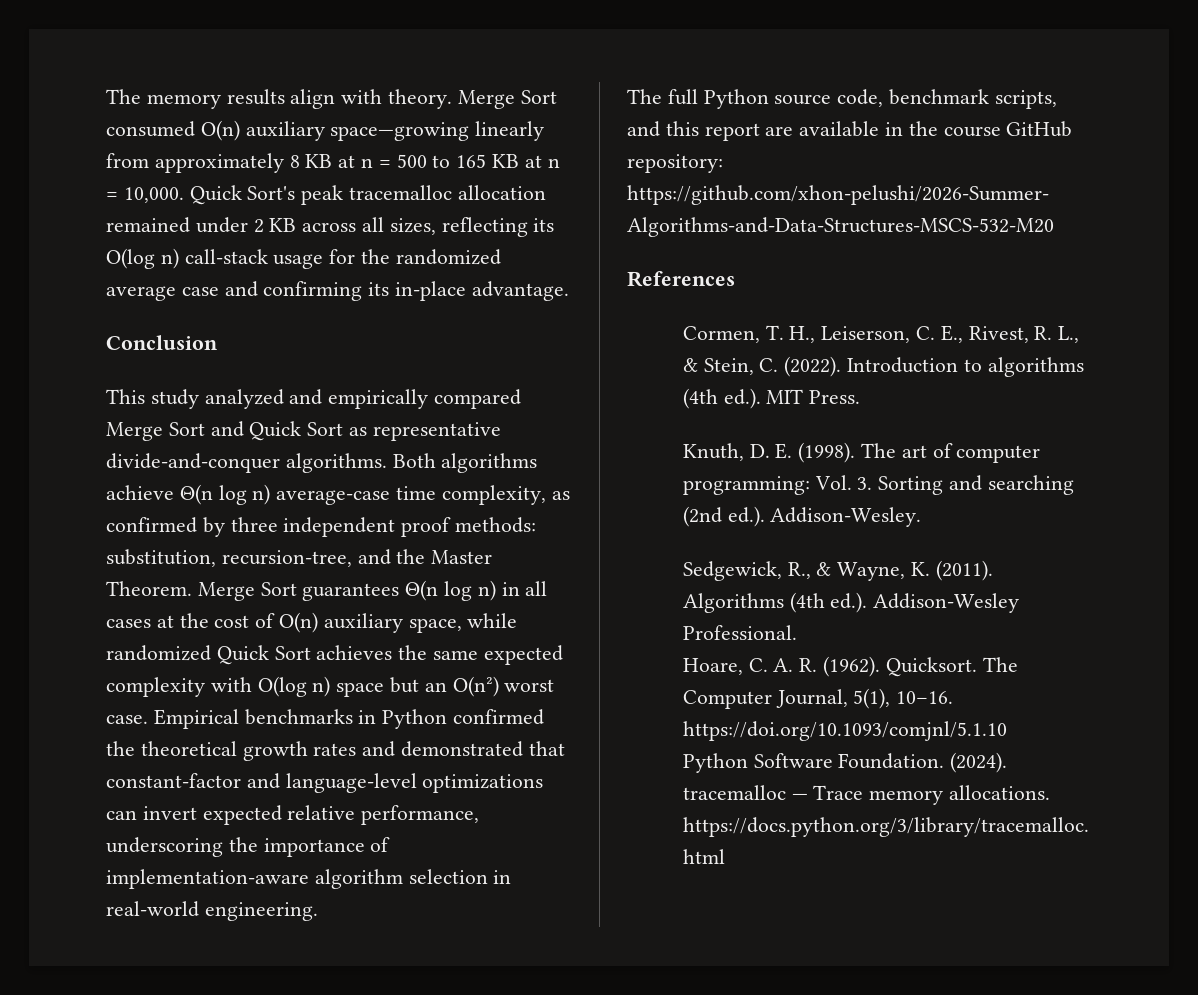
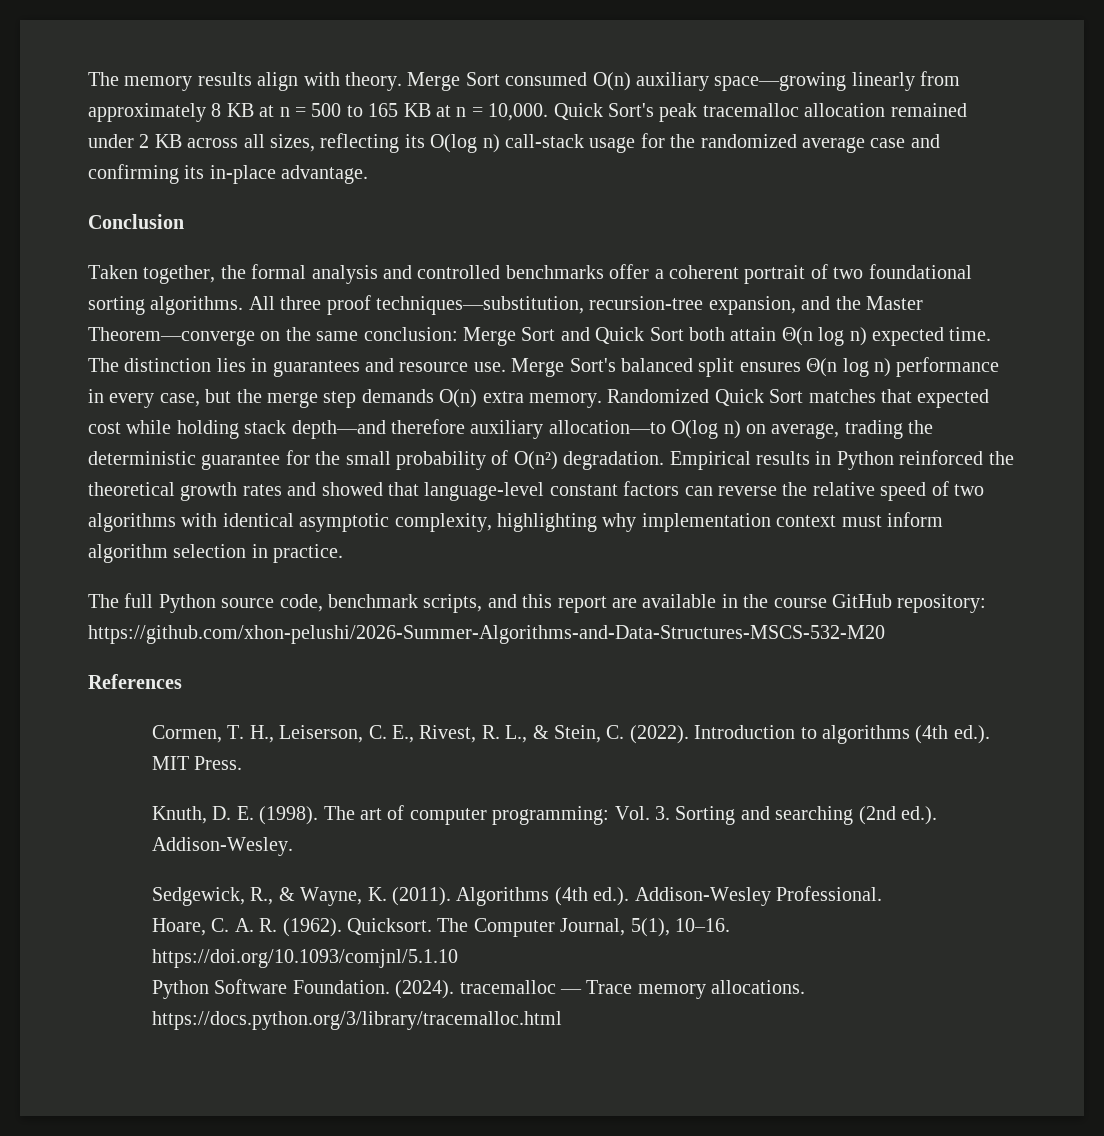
[106,389,522,409] This study analyzed and empirically compared -> [88,264,972,284] [88,295,923,315] [88,327,458,346] Taken together, the formal analysis and controlled benchmarks offer a coherent portrait of two foundational sorting algorithms. All three proof techniques—substitution, recursion-tree expansion, and the Master Theorem—converge on the same conclusion:
[349,422,501,441] [106,453,538,473] [106,484,570,505] [106,517,537,537] [106,549,493,567] [106,580,548,601] [106,612,518,633] [106,645,563,665] [106,676,555,697] [106,709,353,729] as representative divide-and-conquer algorithms. Both algorithms achieve Θ(n log n) average-case time complexity, as confirmed by three independent proof methods: substitution, recursion-tree, and the Master Theorem. Merge Sort guarantees Θ(n log n) in all cases at the cost of O(n) auxiliary space, while randomized Quick Sort achieves the same expected complexity with O(log n) space but an O(n²) worst case. Empirical benchmarks -> [688,327,992,346] [88,357,1000,377] [88,389,990,408] [88,419,934,439] [88,450,810,470] both attain Θ(n log n) expected time. The distinction lies in guarantees and resource use. Merge Sort's balanced split ensures Θ(n log n) performance in every case, but the merge step demands O(n) extra memory. Randomized Quick Sort matches that expected cost while holding stack depth—and therefore auxiliary allocation—to O(log n) on average, trading the deterministic guarantee for the small probability of O(n²) degradation. Empirical results
[453,709,545,725] confirmed -> [899,450,984,465] reinforced
[401,741,565,757] [106,773,544,793] [106,805,480,825] [106,837,391,857] [106,869,309,889] demonstrated that constant-factor and language-level optimizations can invert expected relative performance, underscoring the importance of implementation-aware -> [321,481,984,501] [88,512,943,532] showed that language-level constant factors can reverse the relative speed of two algorithms with identical asymptotic complexity, highlighting why implementation context must inform
[106,901,318,921] real-world engineering. -> [273,544,344,563] practice.

